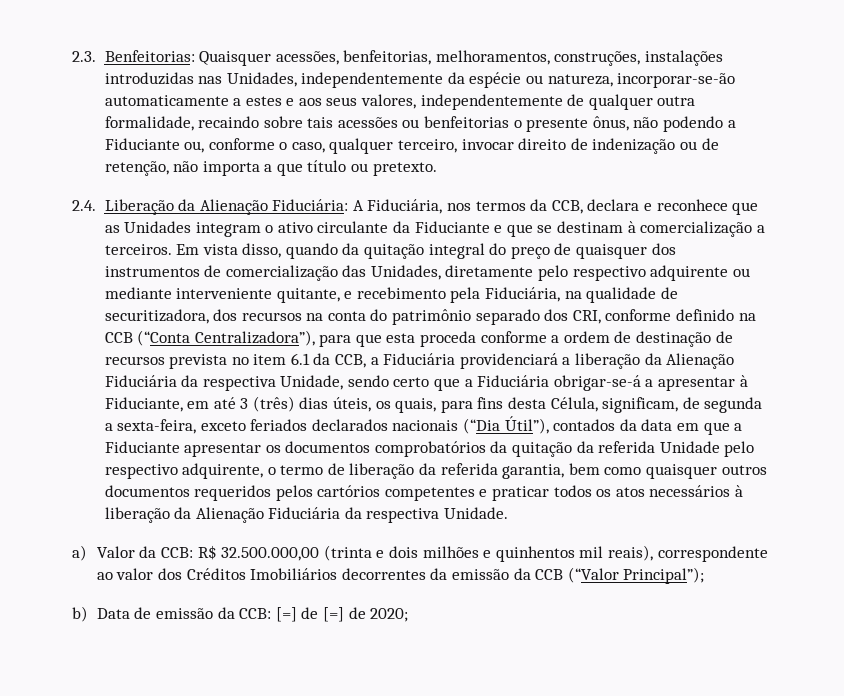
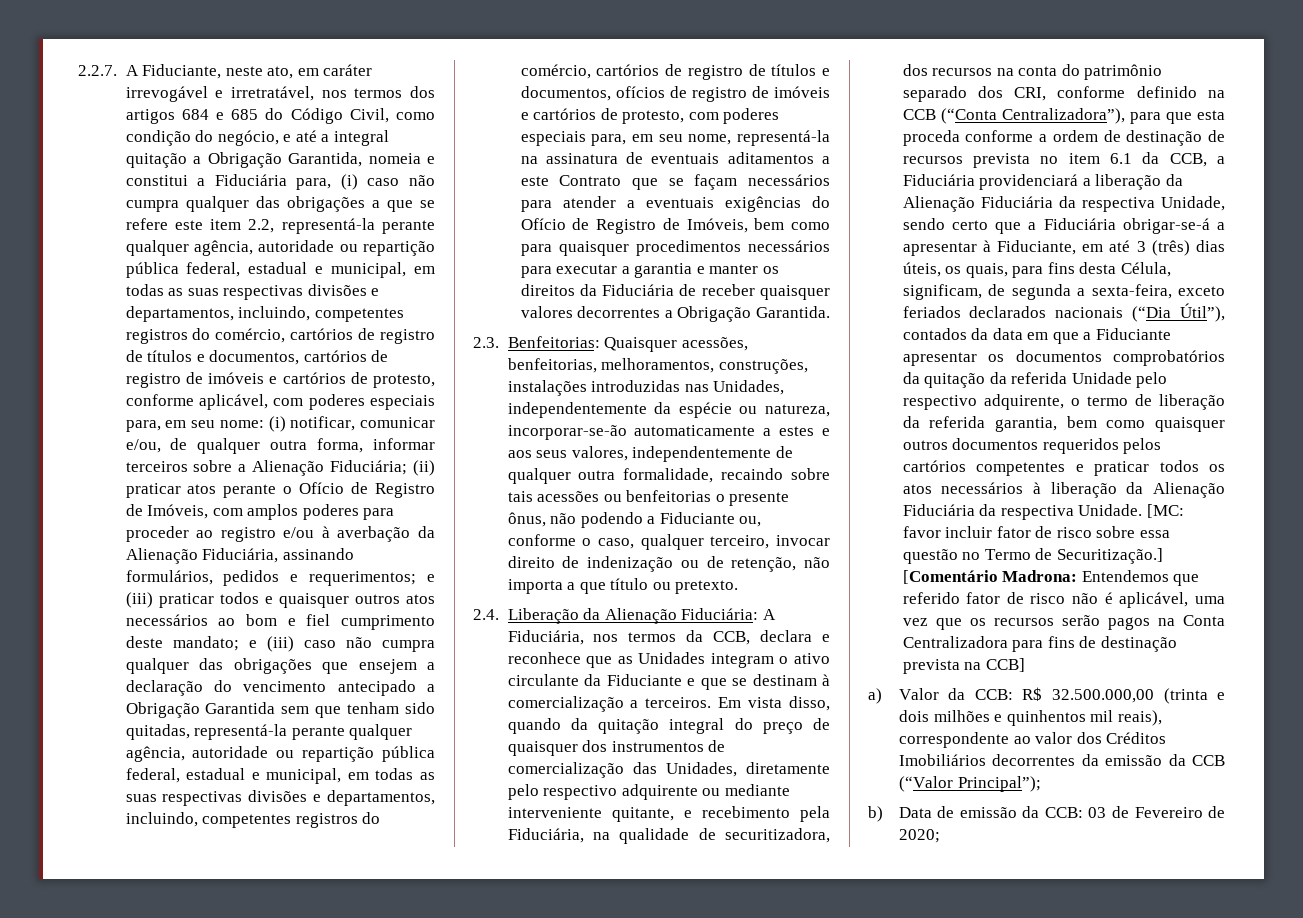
(72, 56) none -> [78,64,373,79] [125,86,435,102] [125,108,436,124] [125,130,390,146] [125,152,435,168] [125,174,435,190] [125,196,435,212] [125,218,436,234] [125,240,435,256] [125,262,435,278] [125,284,380,300] [125,306,404,322] [125,328,435,344] [125,350,389,365] [125,372,435,388] [125,394,435,410] [125,416,435,432] [125,438,435,454] [125,460,435,476] [125,482,435,498] [125,504,395,520] [125,526,435,542] [125,548,354,564] [125,570,435,586] [125,592,435,608] [125,614,435,630] [125,636,435,652] [125,658,435,674] [125,680,435,696] [125,702,435,718] [125,724,413,740] [125,746,435,762] [125,768,435,784] [125,790,435,806] [125,812,381,828] [520,64,830,80] [520,86,830,102] [520,108,780,124] [520,130,830,146] [520,152,830,164] [520,174,830,190] [520,196,830,212] [520,218,830,234] [520,240,830,256] [520,263,780,278] [520,284,830,300] [520,306,830,322] 2.2.7. A Fiduciante, neste ato, em caráter irrevogável e irretratável, nos termos dos artigos 684 e 685 do Código Civil, como condição do negócio, e até a integral quitação a Obrigação Garantida, nomeia e constitui a Fiduciária para, (i) caso não cumpra qualquer das obrigações a que se refere este item 2.2, representá-la perante qualquer agência, autoridade ou repartição pública federal, estadual e municipal, em todas as suas respectivas divisões e departamentos, incluindo, competentes registros do comércio, cartórios de registro de títulos e documentos, cartórios de registro de imóveis e cartórios de protesto, conforme aplicável, com poderes especiais para, em seu nome: (i) notificar, comunicar e/ou, de qualquer outra forma, informar terceiros sobre a Alienação Fiduciária; (ii) praticar atos perante o Ofício de Registro de Imóveis, com amplos poderes para proceder ao registro e/ou à averbação da Alienação Fiduciária, assinando formulários, pedidos e requerimentos; e (iii) praticar todos e quaisquer outros atos necessários ao bom e fiel cumprimento deste mandato; e (iii) caso não cumpra qualquer das obrigações que ensejem a declaração do vencimento antecipado a Obrigação Garantida sem que tenham sido quitadas, representá-la perante qualquer agência, autoridade ou repartição pública federal, estadual e municipal, em todas as suas respectivas divisões e departamentos, incluindo, competentes registros do comércio, cartórios de registro de títulos e documentos, ofícios de registro de imóveis e cartórios de protesto, com poderes especiais para, em seu nome, representá-la na assinatura de eventuais aditamentos a este Contrato que se façam necessários para atender a eventuais exigências do Ofício de Registro de Imóveis, bem como para quaisquer procedimentos necessários para executar a garantia e manter os direitos da Fiduciária de receber quaisquer valores decorrentes a Obrigação Garantida. //
(509, 513) none -> [1146,504,1184,518] [902,526,1171,538] [902,548,1163,564] [902,570,1200,586] [902,592,1225,608] [902,615,1225,630] [902,636,1177,652] [902,658,1025,674] [MC: favor incluir fator de risco sobre essa questão no Termo de Securitização.] [Comentário Madrona: Entendemos que referido fator de risco não é aplicável, uma vez que os recursos serão pagos na Conta Centralizadora para fins de destinação prevista na CCB]
[275,607,345,622] [=] de [=] -> [1088,806,1203,818] 03 de Fevereiro

